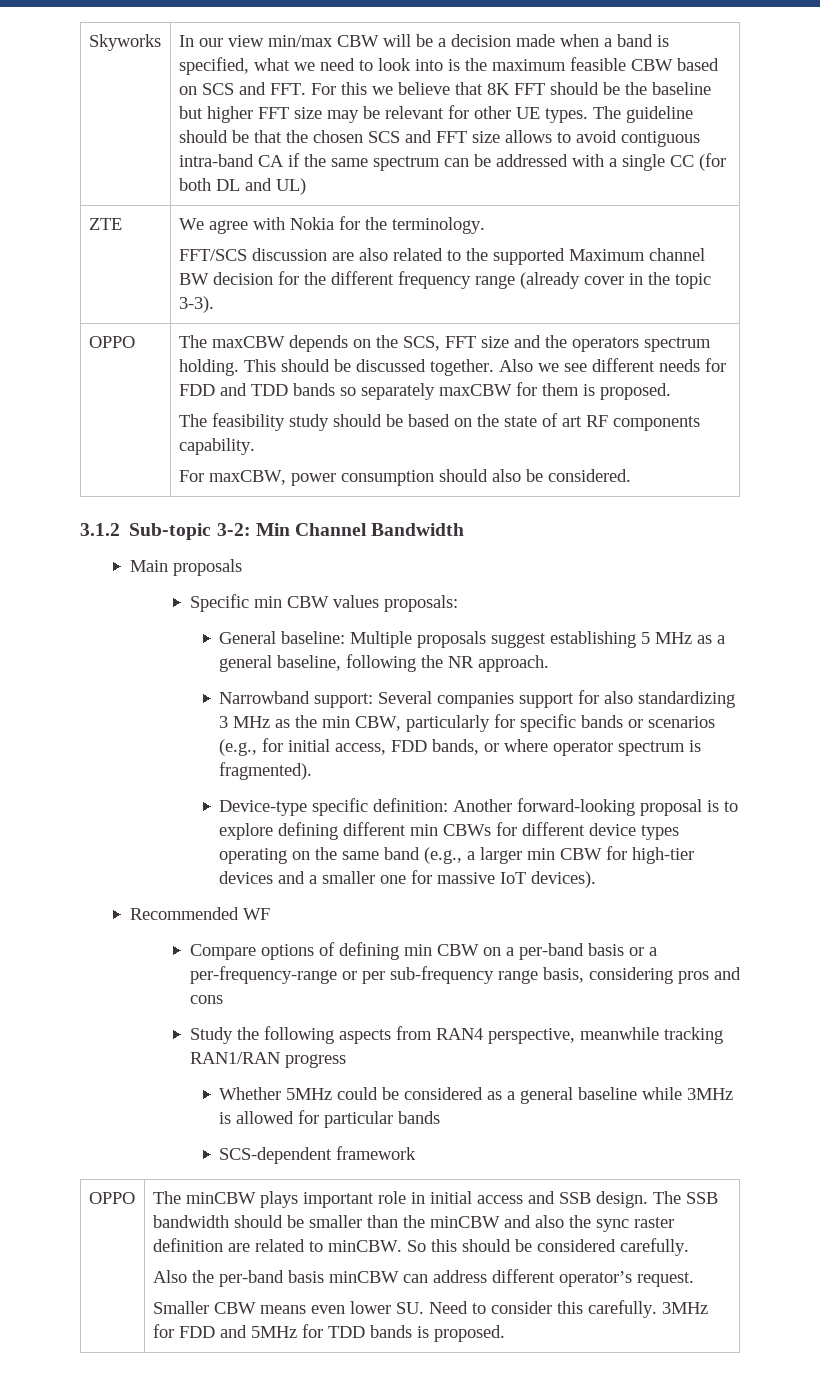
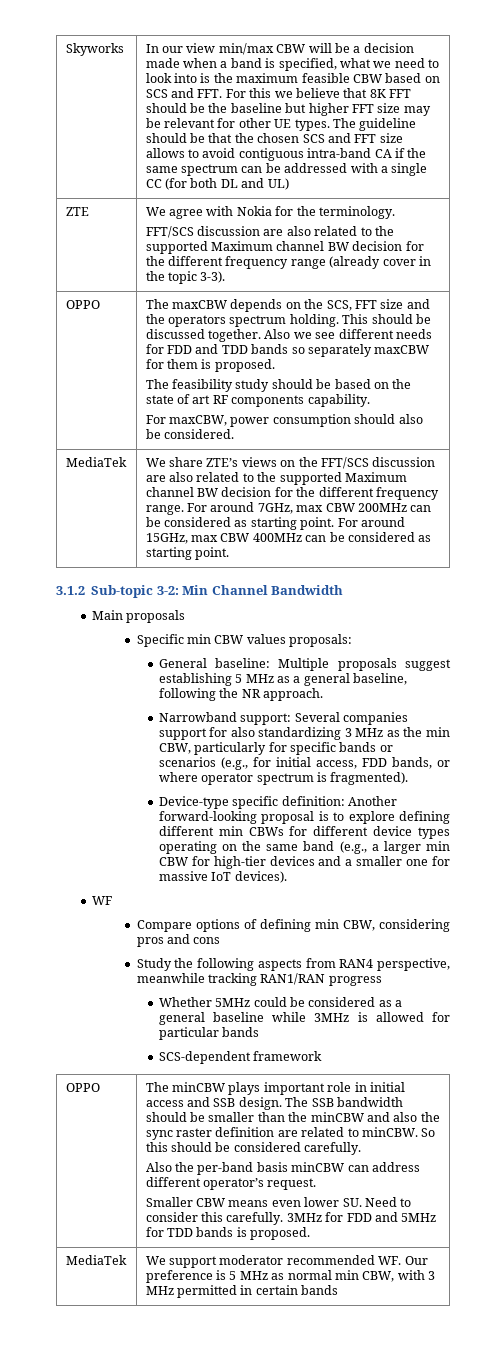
(631, 475) none -> [65,457,127,467] [145,457,436,469] [145,472,407,485] [145,487,439,500] [145,502,432,515] [145,517,405,530] [145,532,432,544] [145,547,230,560] // MediaTek | We share ZTE’s views on the FFT/SCS discussion are also related to the supported Maximum channel BW decision for the different frequency range. For around 7GHz, max CBW 200MHz can be considered as starting point. For around 15GHz, max CBW 400MHz can be considered as starting point.
[130,907,240,920] Recommended -> (287, 877) none
[436,943,657,960] [189,966,584,984] CBW on a per-band basis or a per-frequency-range or per sub-frequency range basis, -> [342,920,375,931] CBW,
(505, 1333) none -> [65,1255,127,1265] [145,1255,428,1268] [145,1270,436,1283] [145,1285,339,1298] // MediaTek | We support moderator recommended WF. Our preference is 5 MHz as normal min CBW, with 3 MHz permitted in certain bands

